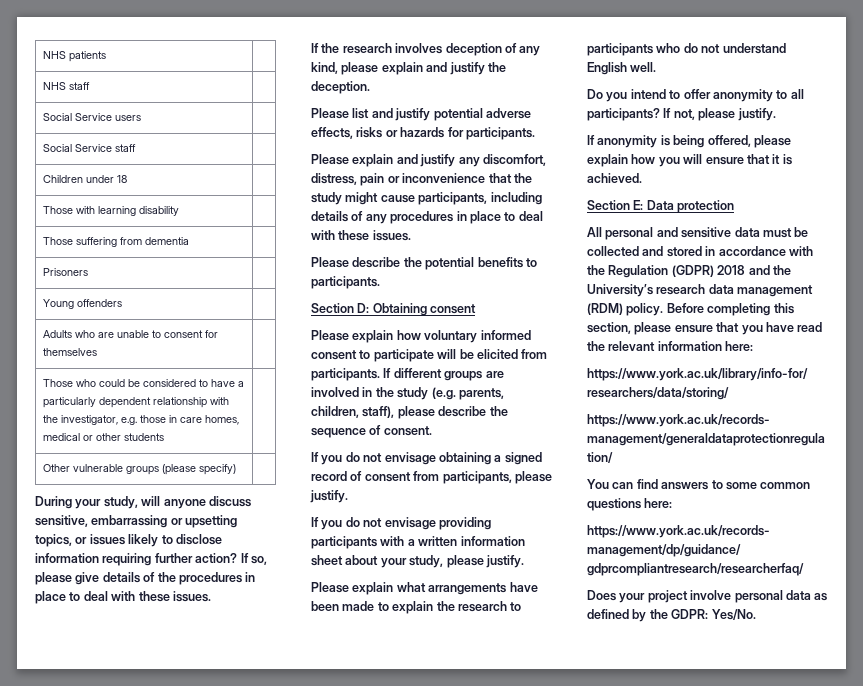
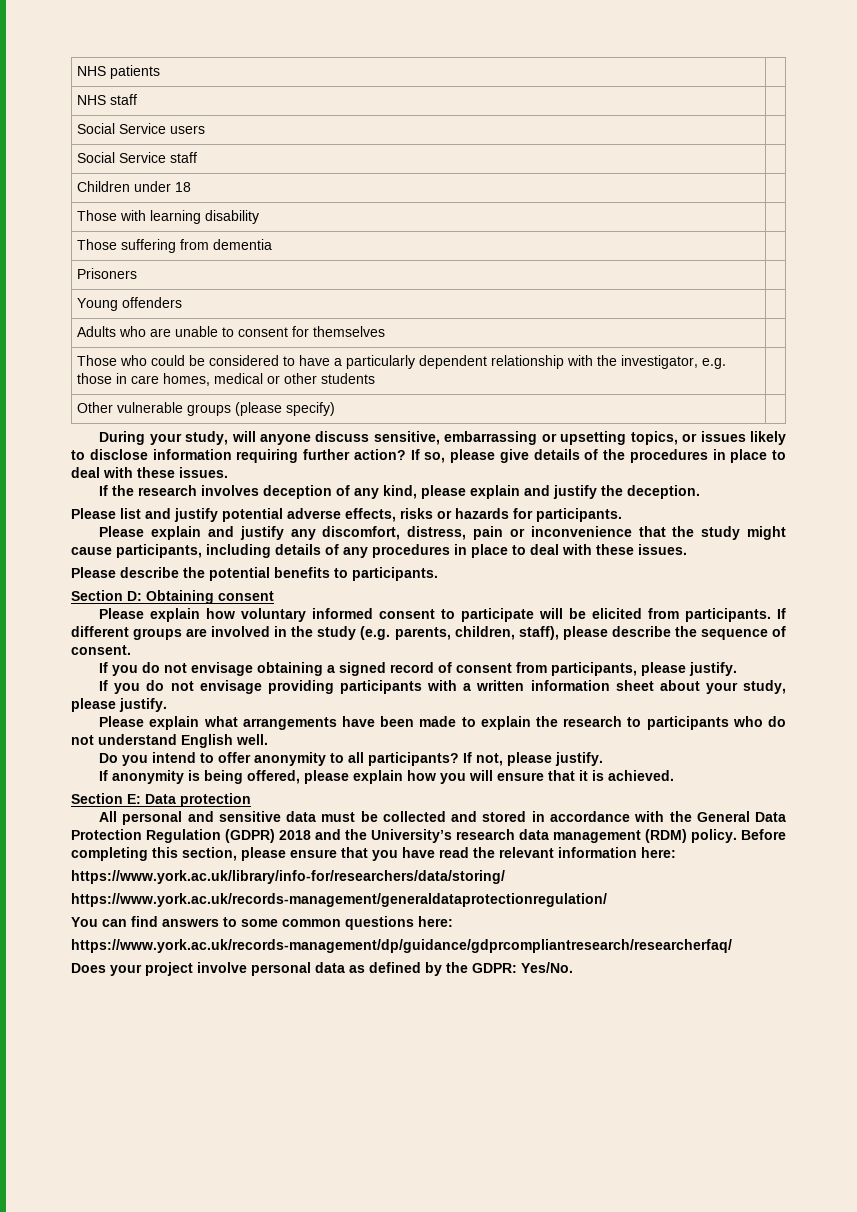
(605, 270) none -> [696,811,786,822] [71,829,142,840] General Data Protection

